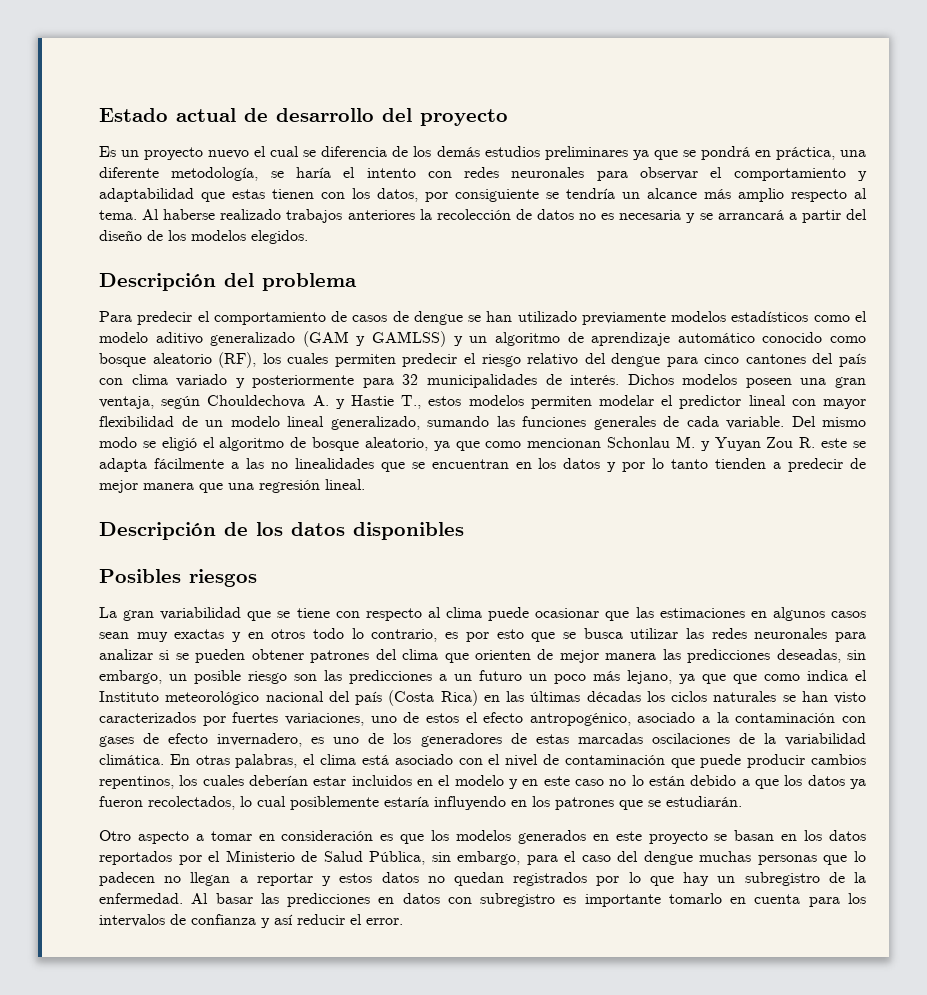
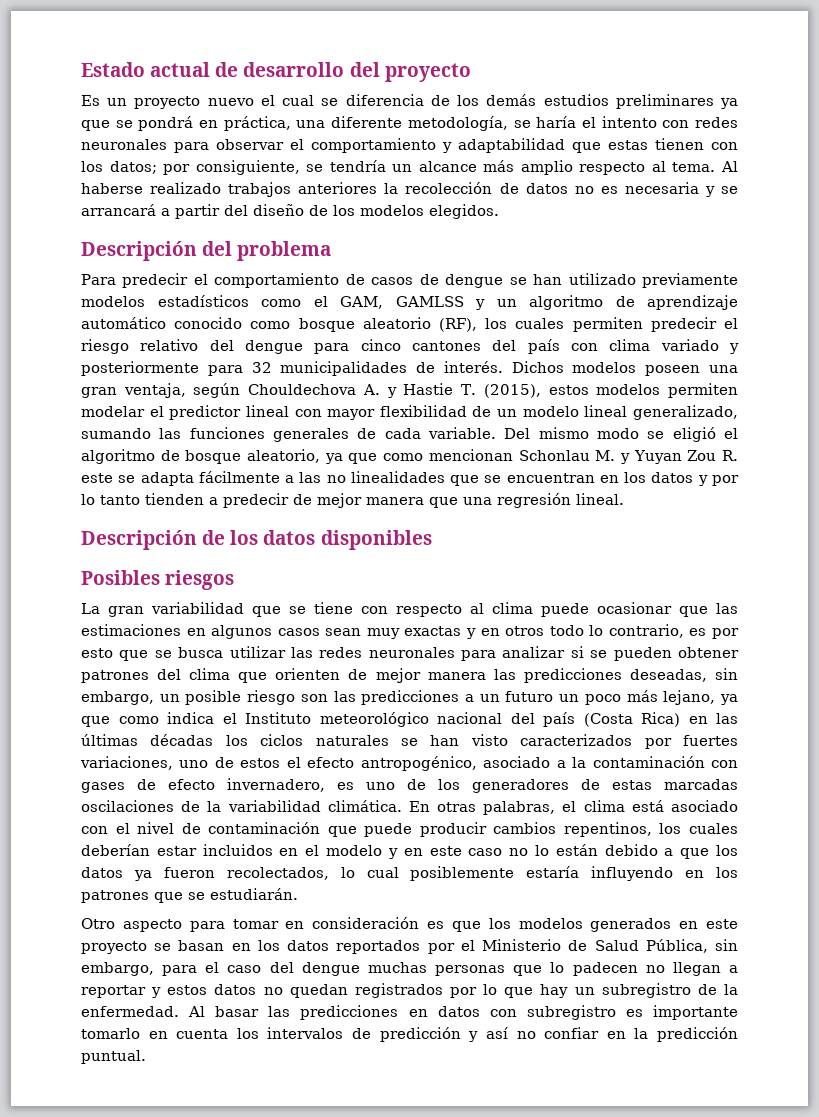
[377,188,539,202] datos, por consiguiente -> [109,160,300,175] datos; por consiguiente,
[99,331,447,347] modelo aditivo generalizado (GAM y GAMLSS) -> [340,296,464,309] GAM, GAMLSS
[401,395,422,409] T., -> [461,384,541,398] T. (2015),
[733,674,757,684] que -> (110, 721) none
[195,834,204,841] a -> [189,921,225,932] para
[808,897,840,907] para -> (229, 1034) none
[191,914,256,925] confianza -> [379,1027,461,1042] predicción
[297,914,403,925] reducir el error. -> [516,1027,739,1042] [81,1050,146,1064] no confiar en la predicción puntual.

